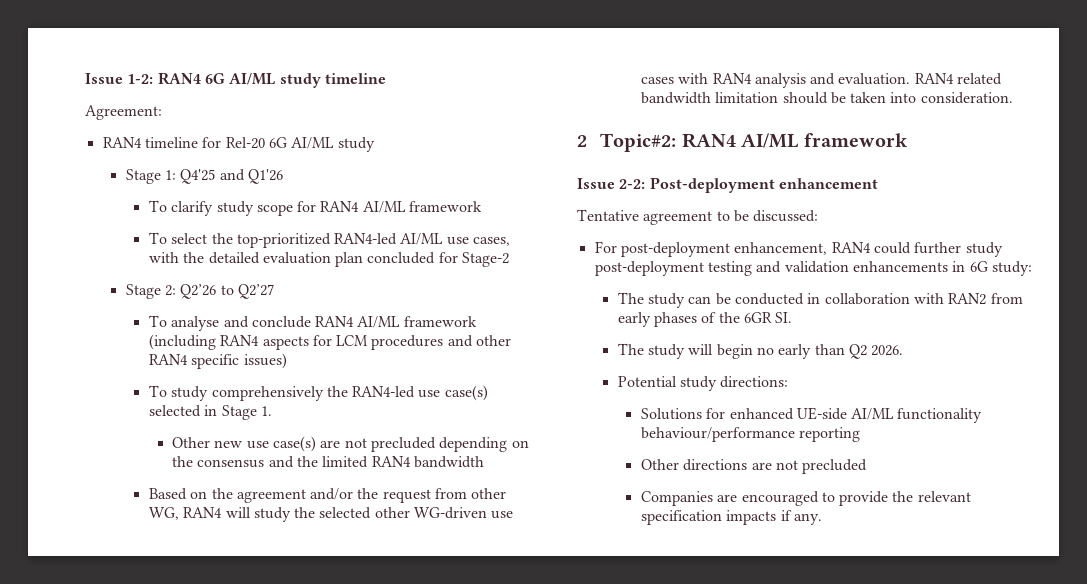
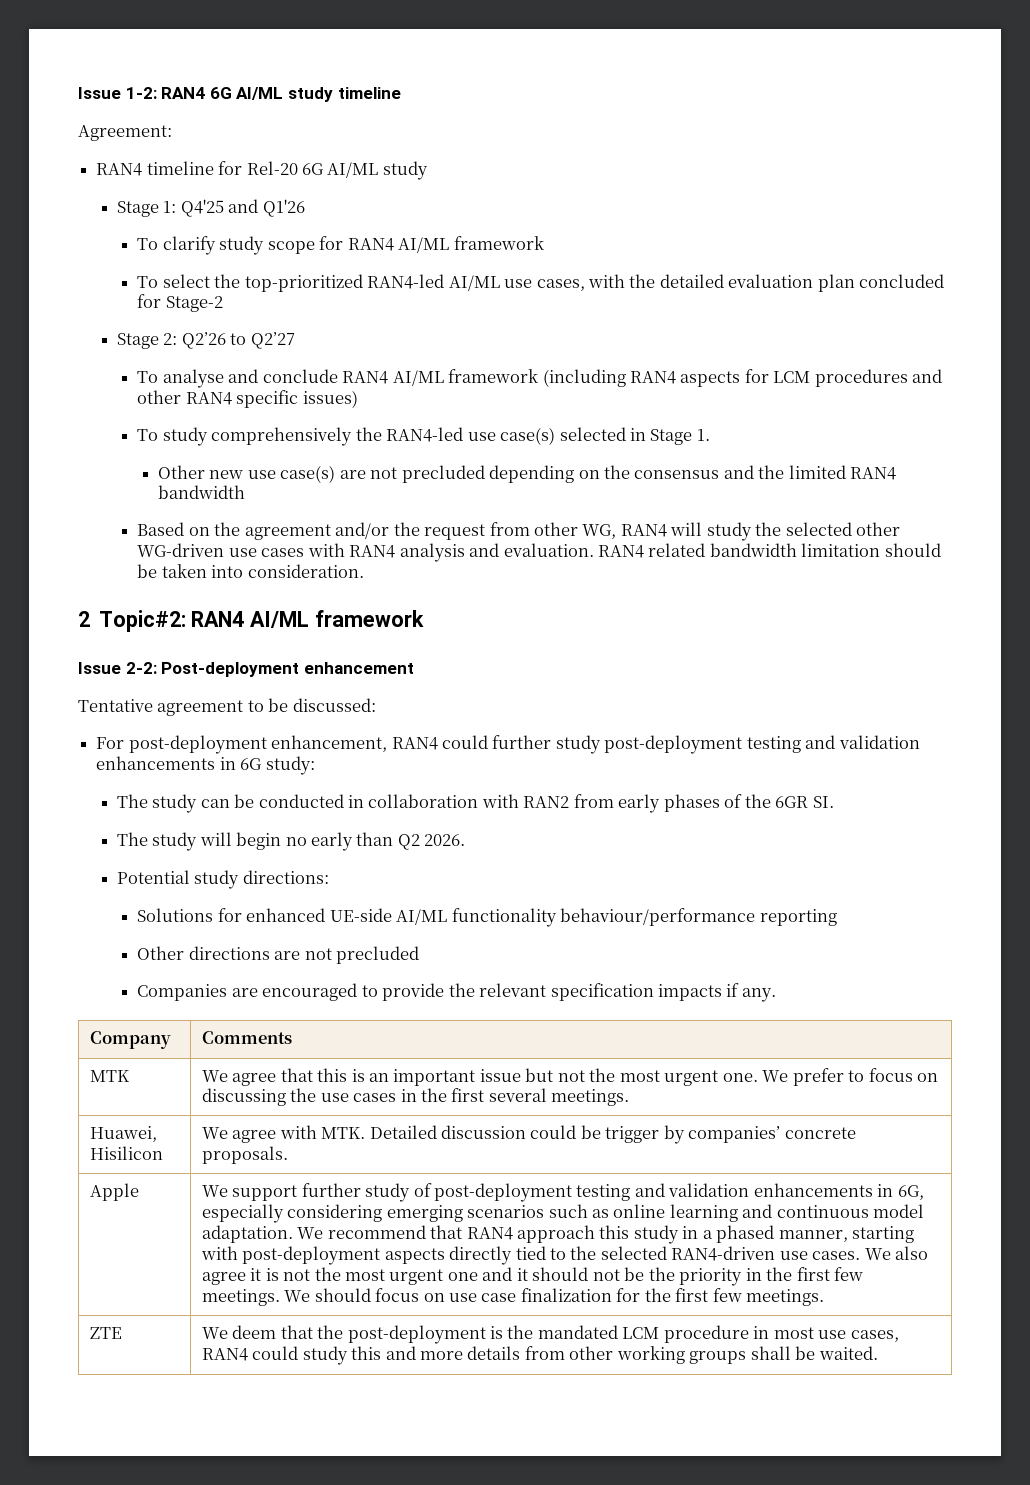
(822, 519) none -> [89,1031,171,1049] [201,1031,292,1044] [89,1070,130,1082] [201,1068,938,1086] [201,1088,630,1106] [89,1126,157,1142] [89,1146,163,1160] [201,1125,856,1144] [201,1146,288,1164] [89,1183,139,1201] [201,1183,924,1202] [201,1204,925,1223] [201,1225,915,1244] [200,1246,929,1265] [201,1267,863,1286] [201,1288,825,1306] [89,1327,122,1339] [201,1325,899,1344] [201,1346,878,1365] // Company | Comments // MTK | We agree that this is an important issue but not the most urgent one. We prefer to focus on discussing the use cases in the first several meetings. // Huawei, Hisilicon | We agree with MTK. Detailed discussion could be trigger by companies’ concrete proposals. // Apple | We support further study of post-deployment testing and validation enhancements in 6G, especially considering emerging scenarios such as online learning and continuous model adaptation. We recommend that RAN4 approach this study in a phased manner, starting with post-deployment aspects directly tied to the selected RAN4-driven use cases. We also agree it is not the most urgent one and it should not be the priority in the first few meetings. We should focus on use case finalization for the first few meetings. // ZTE | We deem that the post-deployment is the mandated LCM procedure in most use cases, RAN4 could study this and more details from other working groups shall be waited.

